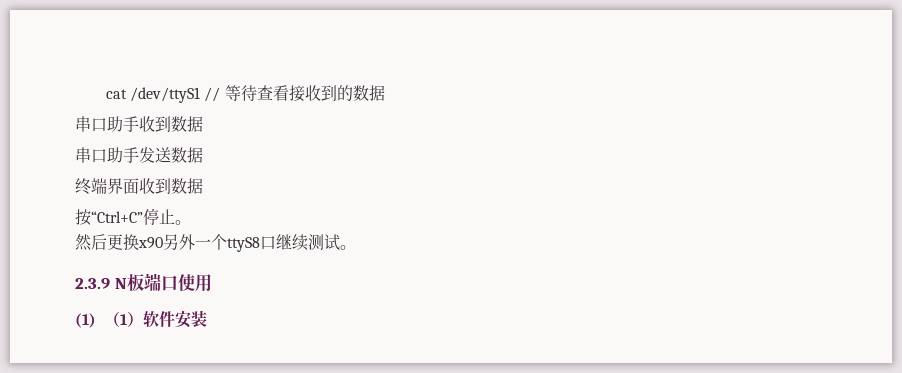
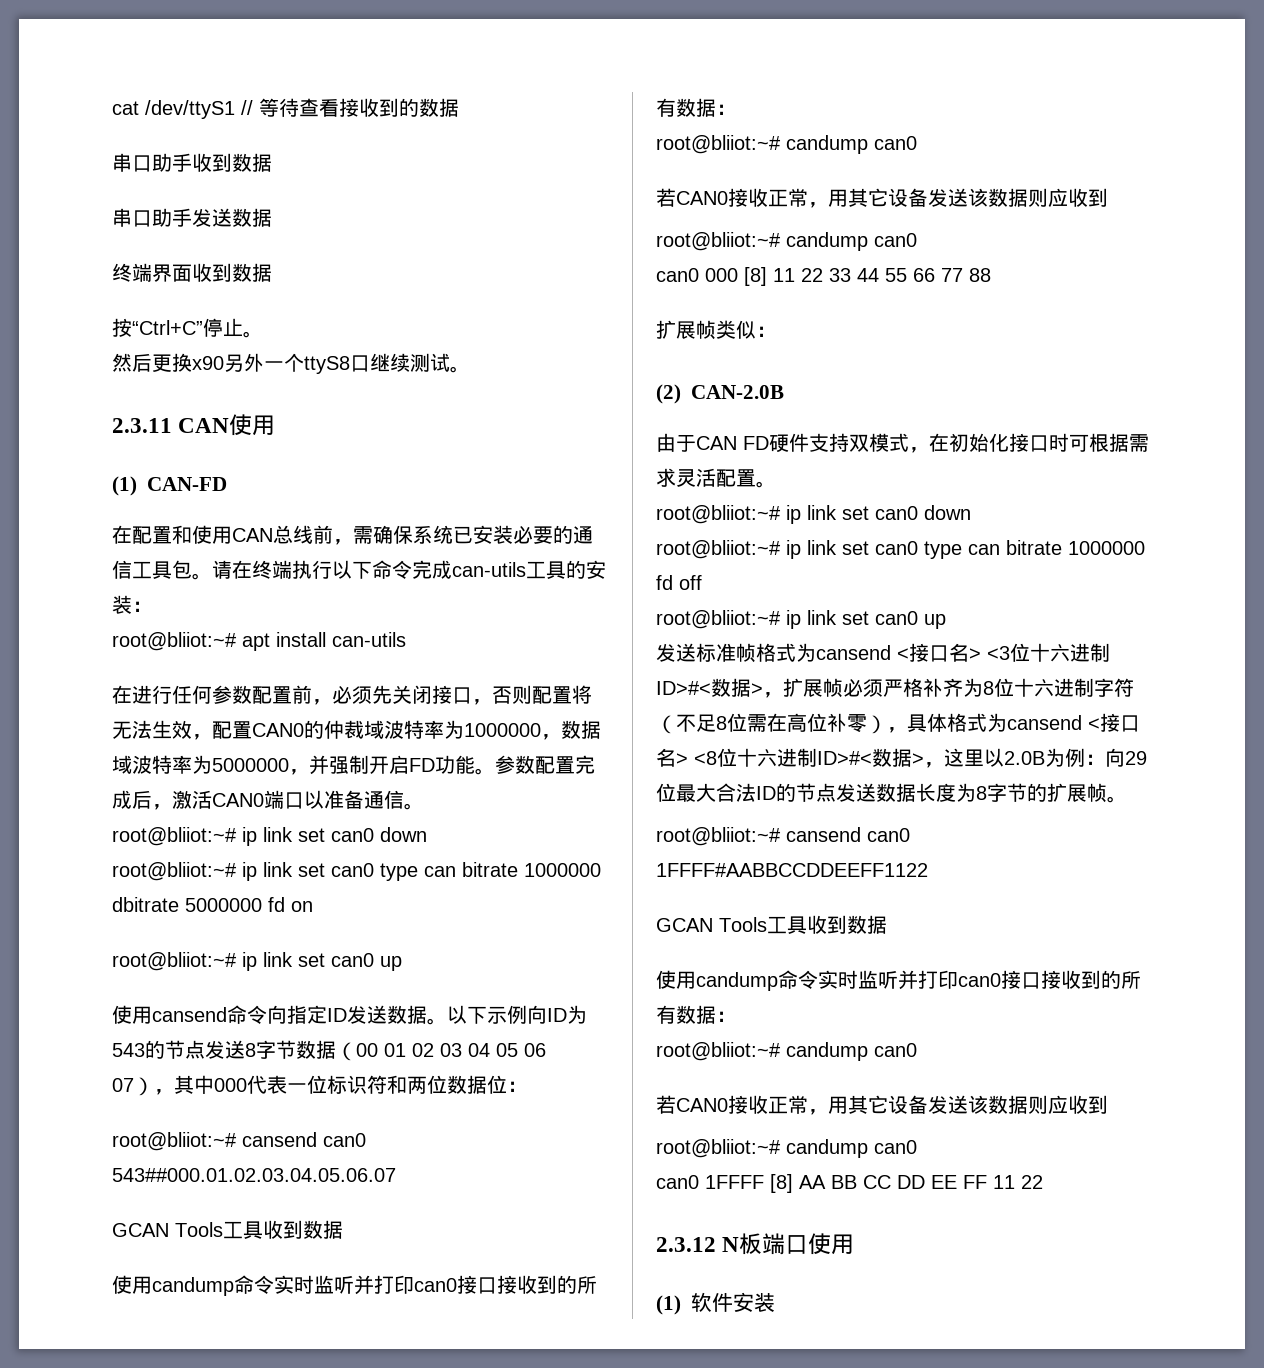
[75,278,110,289] 2.3.9 -> [112,414,276,436] [112,476,227,496] [112,525,593,545] [112,560,606,580] [112,595,152,614] [112,632,406,651] [112,685,592,705] [112,720,601,740] [112,755,595,775] [112,790,424,810] [112,827,427,846] [112,862,601,881] [112,897,313,912] [112,952,402,971] [112,1005,587,1025] [112,1040,546,1061] [112,1075,527,1096] [112,1132,366,1151] [112,1168,396,1182] [112,1220,343,1239] [112,1275,597,1296] [656,98,736,117] [656,135,917,154] [656,188,1108,208] [656,232,917,251] [656,267,991,286] [656,320,776,340] [656,384,784,404] [656,433,1149,453] [656,468,776,488] [656,505,971,524] [656,540,1145,559] [656,575,702,590] [656,610,946,629] [656,643,1110,663] [656,678,1134,698] [656,713,1140,734] [656,748,1147,768] [656,783,1127,803] [656,827,910,846] [656,863,928,877] [656,915,887,934] [656,970,1141,991] [656,1005,736,1024] [656,1042,917,1061] [656,1095,1108,1115] [656,1139,917,1158] [656,1174,1043,1193] [656,1237,716,1252] 2.3.11 CAN使用 // (1) CAN-FD // 在配置和使用CAN总线前，需确保系统已安装必要的通信工具包。请在终端执行以下命令完成can-utils工具的安装： // root@bliiot:~# apt install can-utils // 在进行任何参数配置前，必须先关闭接口，否则配置将无法生效，配置CAN0的仲裁域波特率为1000000，数据域波特率为5000000，并强制开启FD功能。参数配置完成后，激活CAN0端口以准备通信。 // root@bliiot:~# ip link set can0 down // root@bliiot:~# ip link set can0 type can bitrate 1000000 dbitrate 5000000 fd on // root@bliiot:~# ip link set can0 up // 使用cansend命令向指定ID发送数据。以下示例向ID为543的节点发送8字节数据（00 01 02 03 04 05 06 07），其中000代表一位标识符和两位数据位： // root@bliiot:~# cansend can0 543##000.01.02.03.04.05.06.07 // GCAN Tools工具收到数据 // 使用candump命令实时监听并打印can0接口接收到的所有数据： // root@bliiot:~# candump can0 // 若CAN0接收正常，用其它设备发送该数据则应收到 // root@bliiot:~# candump can0 // can0 000 [8] 11 22 33 44 55 66 77 88 // 扩展帧类似： // (2) CAN-2.0B // 由于CAN FD硬件支持双模式，在初始化接口时可根据需求灵活配置。 // root@bliiot:~# ip link set can0 down // root@bliiot:~# ip link set can0 type can bitrate 1000000 fd off // root@bliiot:~# ip link set can0 up // 发送标准帧格式为cansend <接口名> <3位十六进制ID>#<数据>，扩展帧必须严格补齐为8位十六进制字符（不足8位需在高位补零），具体格式为cansend <接口名> <8位十六进制ID>#<数据>，这里以2.0B为例：向29位最大合法ID的节点发送数据长度为8字节的扩展帧。 // root@bliiot:~# cansend can0 1FFFF#AABBCCDDEEFF1122 // GCAN Tools工具收到数据 // 使用candump命令实时监听并打印can0接口接收到的所有数据： // root@bliiot:~# candump can0 // 若CAN0接收正常，用其它设备发送该数据则应收到 // root@bliiot:~# candump can0 // can0 1FFFF [8] AA BB CC DD EE FF 11 22 // 2.3.12
[104,311,144,327] （1） -> (681, 1305) none

